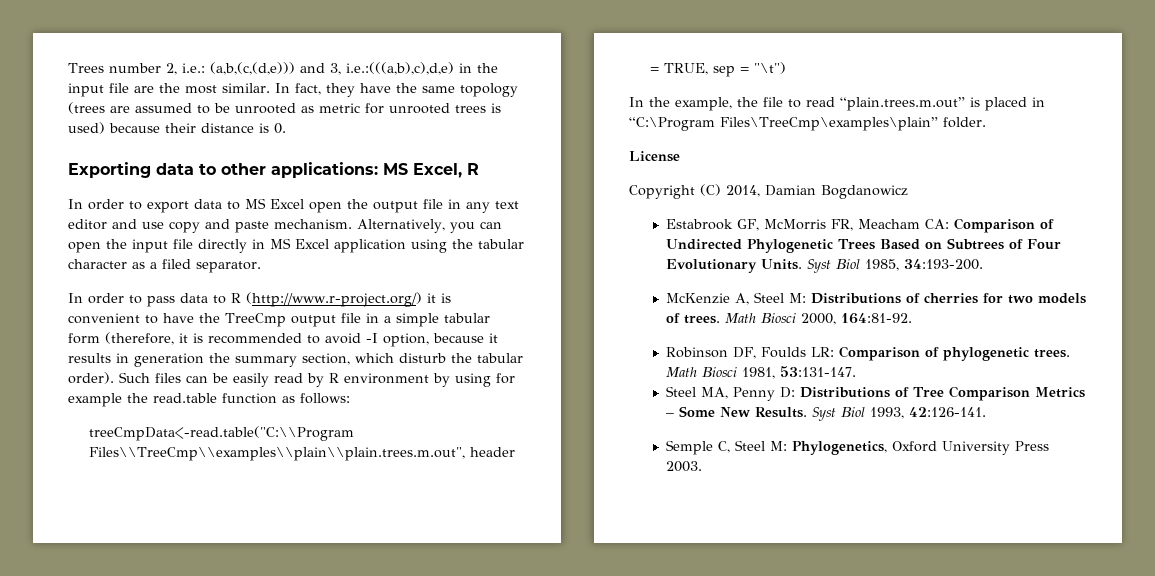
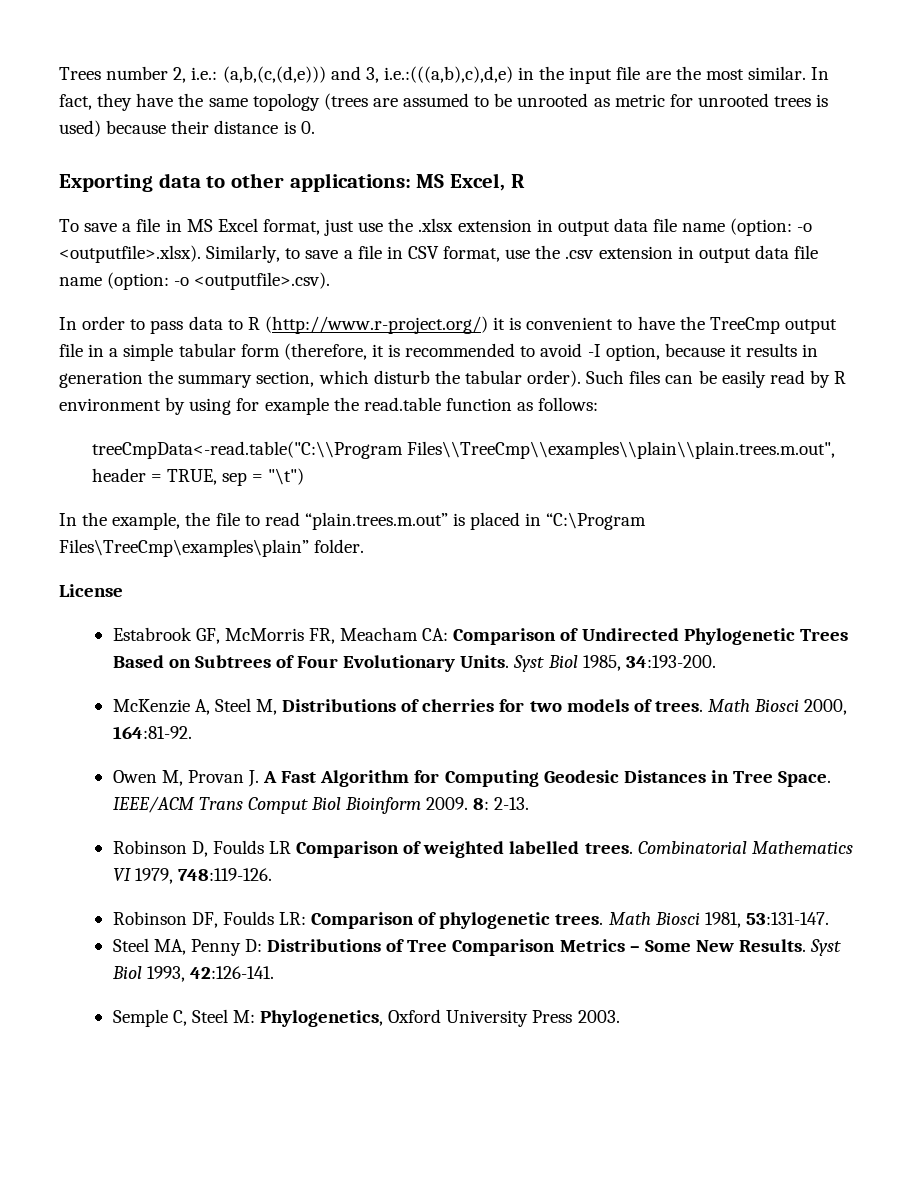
[68,198,519,213] [68,219,502,233] [68,238,524,253] [68,259,261,273] In order to export data to MS Excel open the output file in any text editor and use copy and paste mechanism. Alternatively, you can open the input file directly in MS Excel application using the tabular character as a filed separator. -> [59,218,813,236] [59,245,819,263] [59,272,331,290] To save a file in MS Excel format, just use the .xlsx extension in output data file name (option: -o <outputfile>.xlsx). Similarly, to save a file in CSV format, use the .csv extension in output data file name (option: -o <outputfile>.csv).
[629,184,908,199] // Copyright (C) 2014, Damian Bogdanowicz -> (123, 590) none
[789,293,807,303] M: -> [255,699,277,715] M,
(913, 318) none -> [112,770,832,787] [112,796,530,814] [112,840,853,858] [112,868,272,884] // Owen M, Provan J. A Fast Algorithm for Computing Geodesic Distances in Tree Space. IEEE/ACM Trans Comput Biol Bioinform 2009. 8: 2-13. // Robinson D, Foulds LR Comparison of weighted labelled trees. Combinatorial Mathematics VI 1979, 748:119-126.

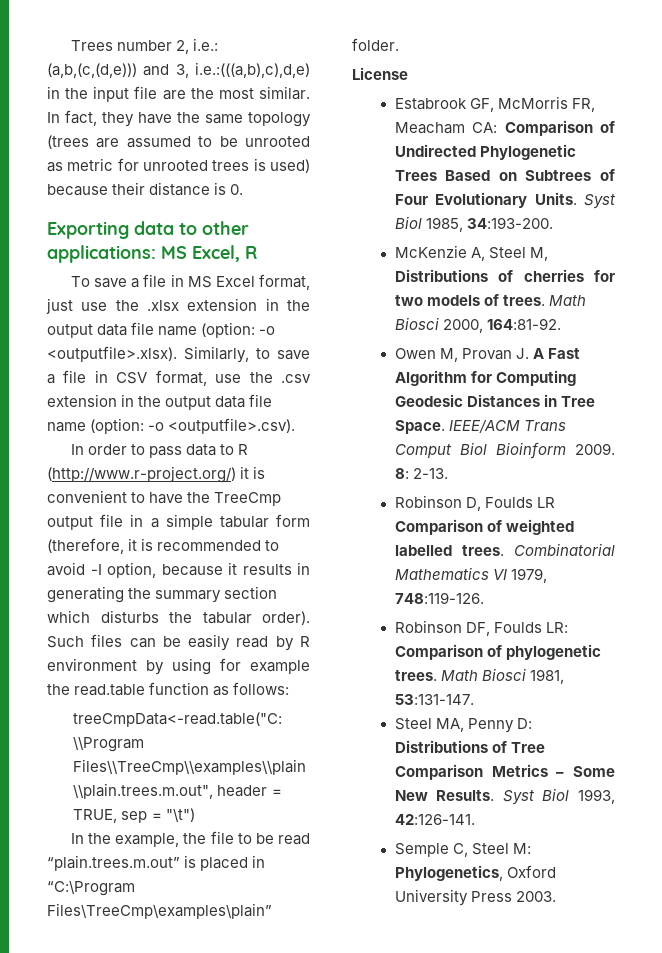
(553, 225) none -> [287,300,310,311] the
(694, 252) none -> [138,396,162,407] the
[59,371,143,388] generation -> [47,586,124,603] generating
[256,370,430,387] section, which disturb -> [224,586,278,599] [47,610,159,623] section which disturbs
(260, 520) none -> [255,833,274,844] be

